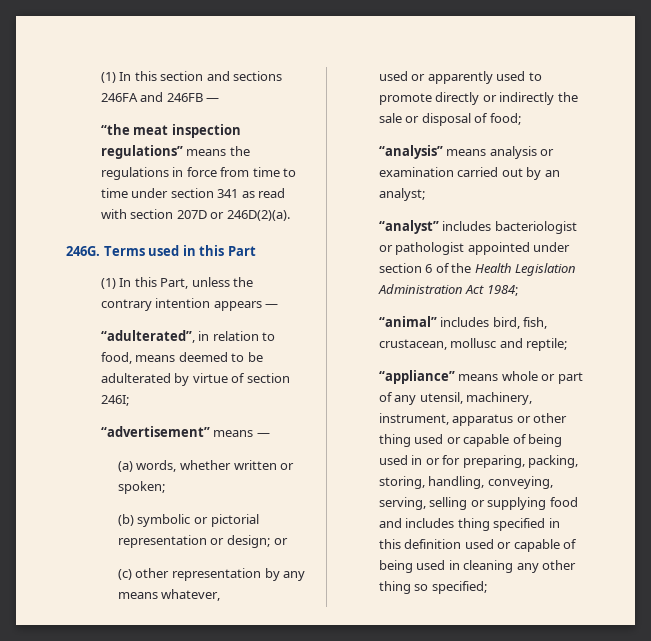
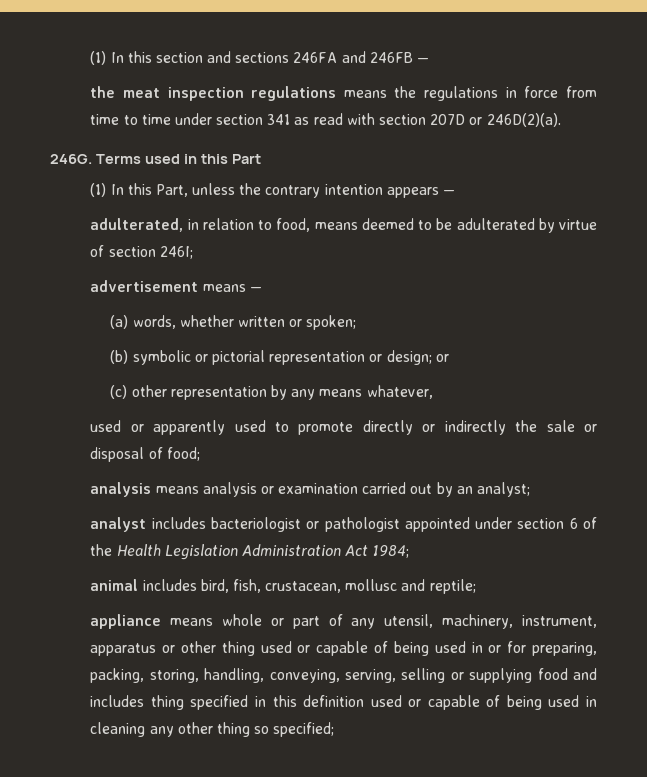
[100,124,130,135] “the -> [90,86,116,98] the
[100,145,183,159] regulations” -> [251,86,337,101] regulations
[100,330,195,343] “adulterated”, -> [90,218,184,232] adulterated,
[100,426,210,437] “advertisement” -> [90,280,199,292] advertisement
[378,145,443,159] “analysis” -> [90,482,152,497] analysis
[378,220,439,234] “analyst” -> [90,517,147,532] analyst
[378,316,437,327] “animal” -> [90,579,139,591] animal
[378,370,455,384] “appliance” -> [90,614,162,629] appliance

